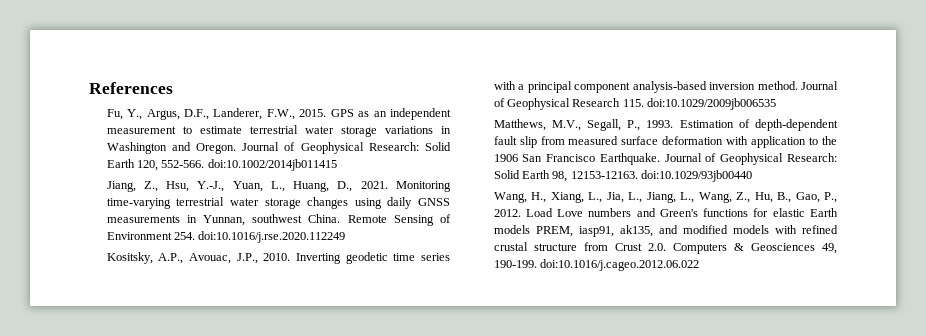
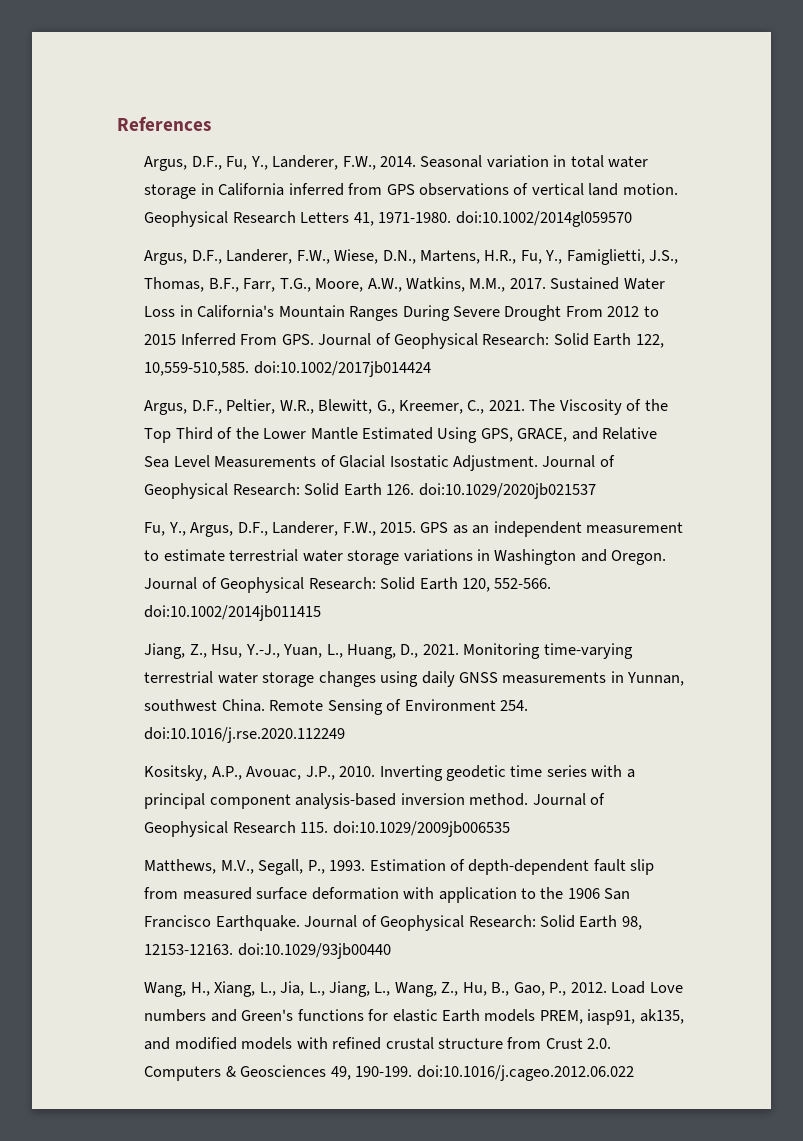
(173, 88) none -> [144,155,649,171] [144,183,678,199] [144,211,632,227] [144,249,679,265] [144,277,665,292] [144,305,659,321] [144,333,664,349] [144,361,431,377] [144,399,668,415] [144,427,658,443] [144,455,615,471] [144,483,596,499] // Argus, D.F., Fu, Y., Landerer, F.W., 2014. Seasonal variation in total water storage in California inferred from GPS observations of vertical land motion. Geophysical Research Letters 41, 1971-1980. doi:10.1002/2014gl059570 // Argus, D.F., Landerer, F.W., Wiese, D.N., Martens, H.R., Fu, Y., Famiglietti, J.S., Thomas, B.F., Farr, T.G., Moore, A.W., Watkins, M.M., 2017. Sustained Water Loss in California's Mountain Ranges During Severe Drought From 2012 to 2015 Inferred From GPS. Journal of Geophysical Research: Solid Earth 122, 10,559-510,585. doi:10.1002/2017jb014424 // Argus, D.F., Peltier, W.R., Blewitt, G., Kreemer, C., 2021. The Viscosity of the Top Third of the Lower Mantle Estimated Using GPS, GRACE, and Relative Sea Level Measurements of Glacial Isostatic Adjustment. Journal of Geophysical Research: Solid Earth 126. doi:10.1029/2020jb021537

